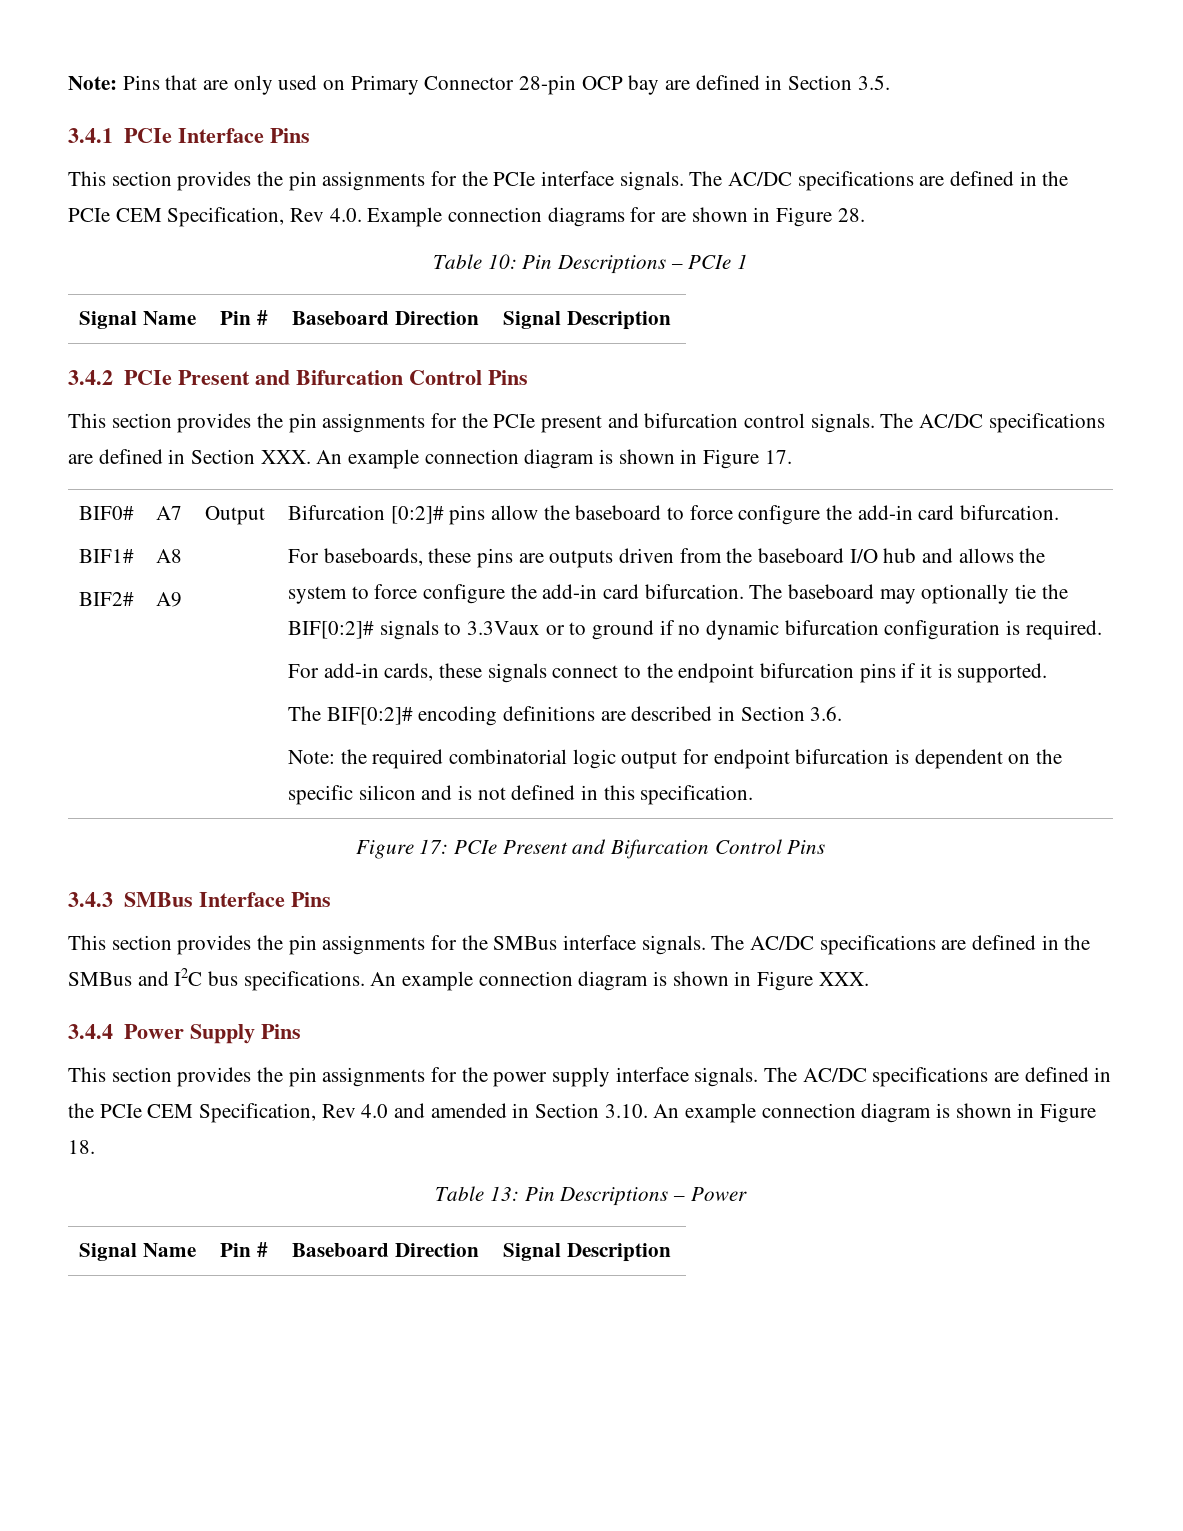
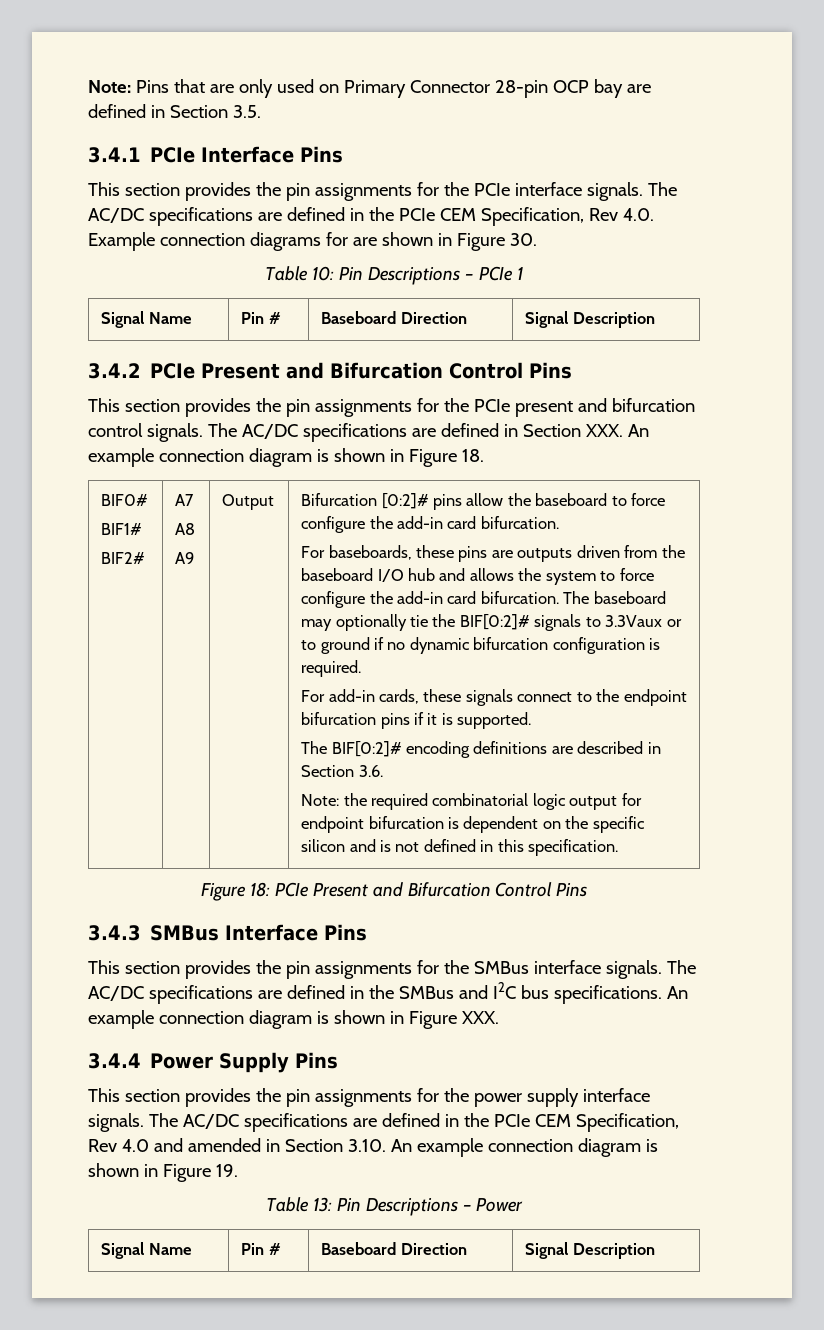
[837,208,865,222] 28. -> [509,233,537,246] 30.
[764,450,792,464] 17. -> [461,449,484,462] 18.
[419,839,449,854] 17: -> [249,882,270,897] 18:
[68,1140,95,1154] 18. -> [215,1164,238,1177] 19.

